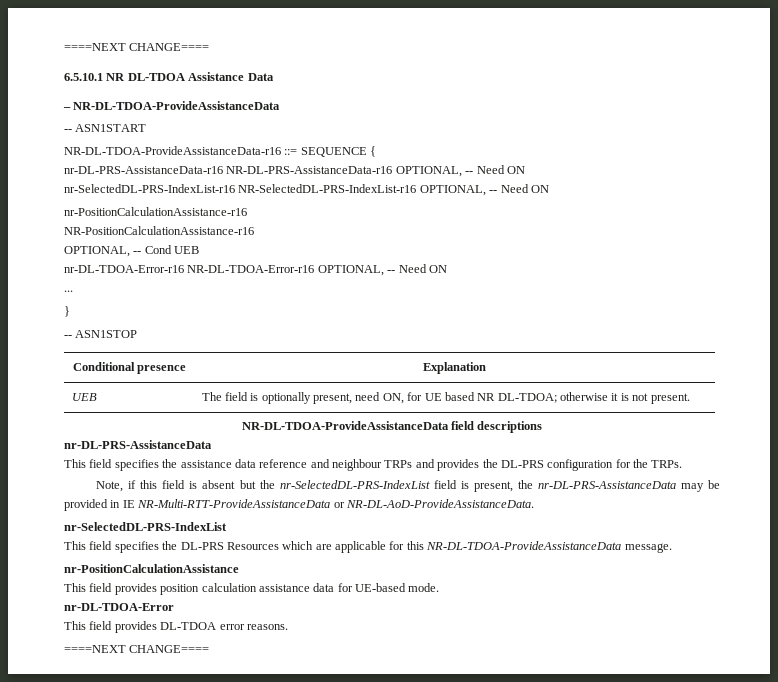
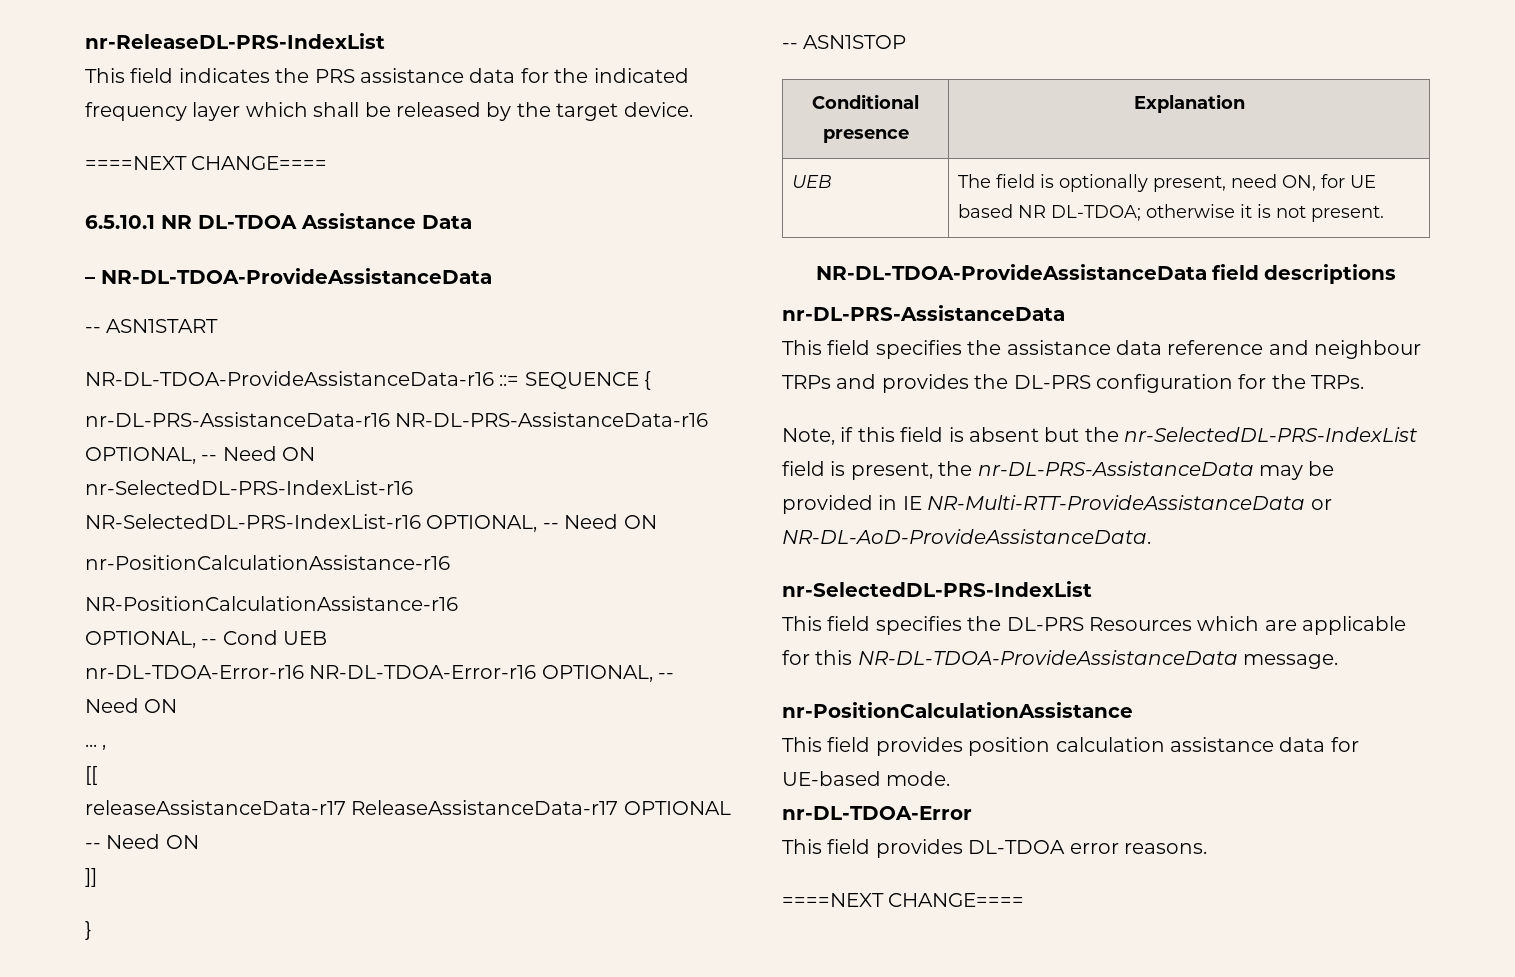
(64, 47) none -> [85,33,385,49] [85,68,689,83] [85,102,693,121] nr-ReleaseDL-PRS-IndexList // This field indicates the PRS assistance data for the indicated frequency layer which shall be released by the target device. //
(73, 291) none -> [102,744,107,750] [85,766,97,785] [85,800,731,815] [85,834,199,849] [85,868,97,887] , // [[ // releaseAssistanceData-r17 ReleaseAssistanceData-r17 OPTIONAL -- Need ON // ]]

